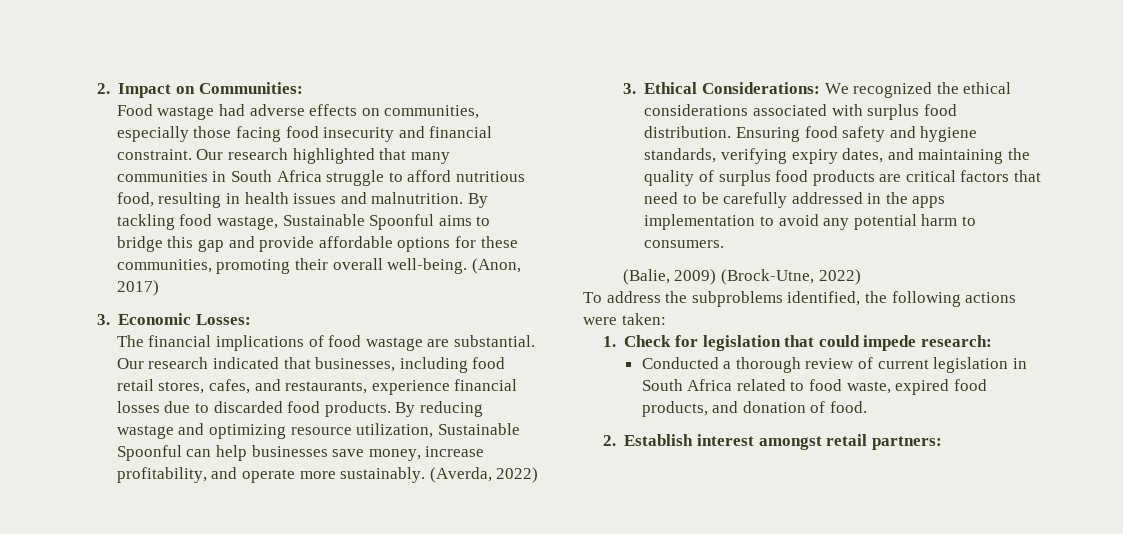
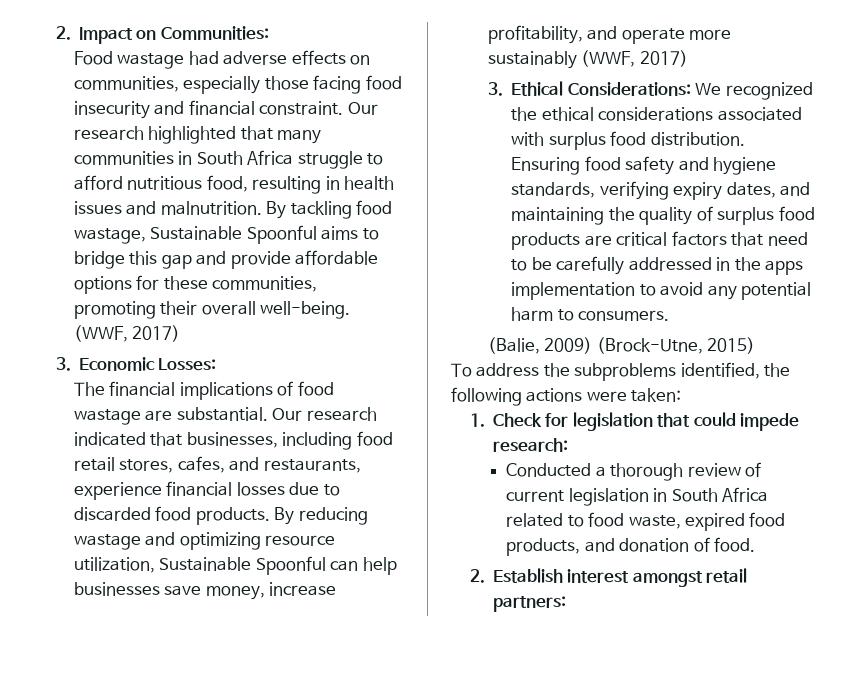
[471,258,521,274] (Anon, -> [74,325,129,342] (WWF,
[340,467,539,483] sustainably. (Averda, 2022) -> [488,50,688,69] sustainably (WWF, 2017)
[818,269,861,285] 2022) -> [707,337,756,354] 2015)

